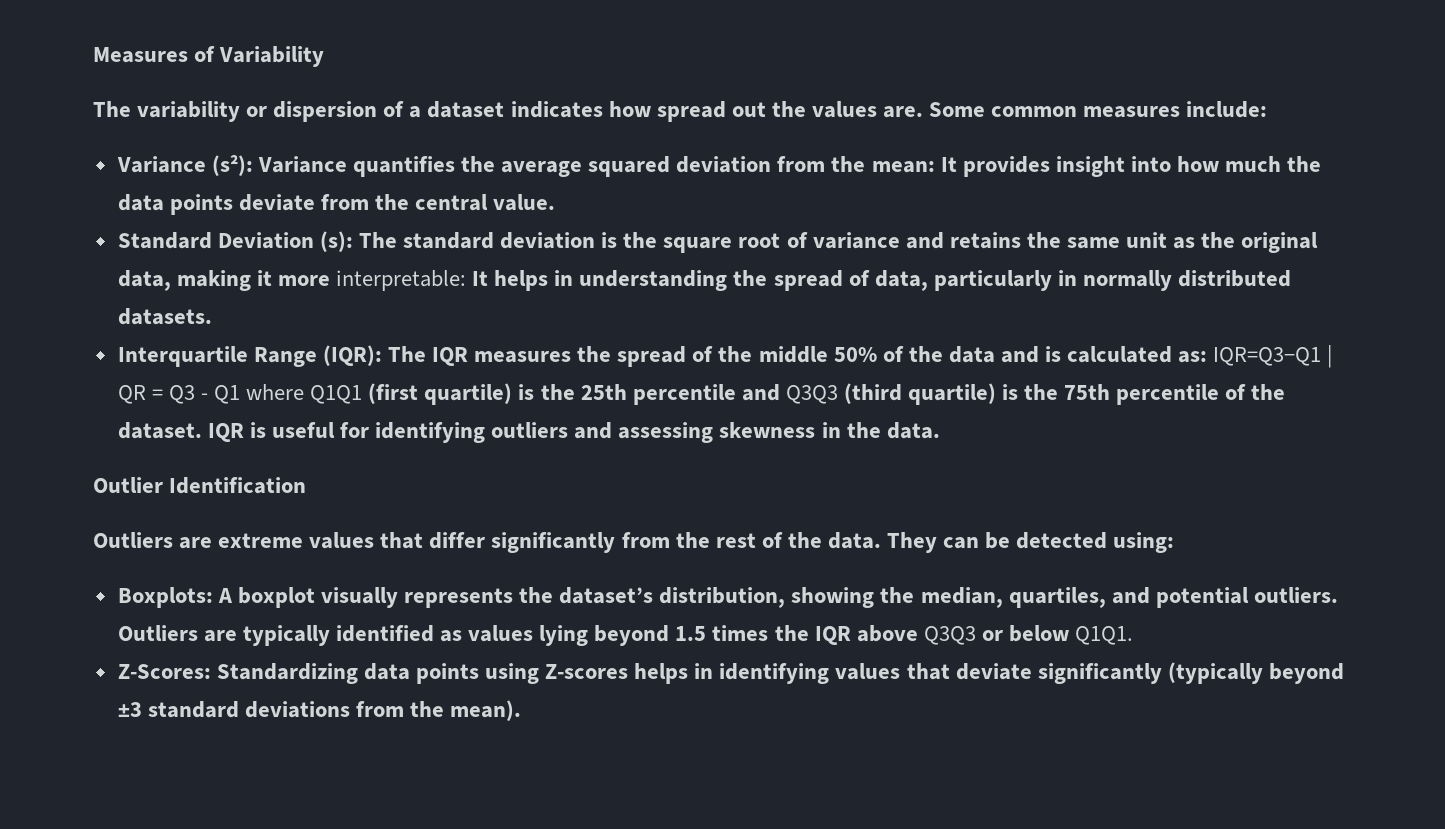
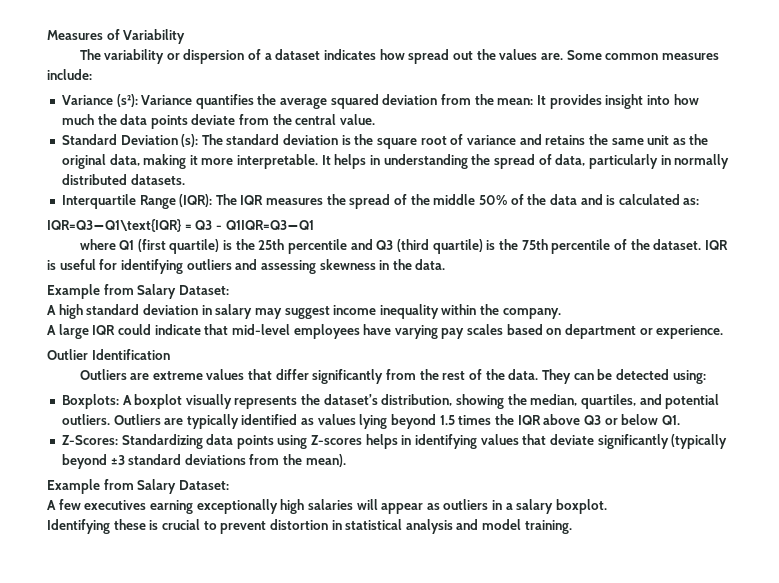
[336,270,467,291] interpretable: -> [237,154,319,169] interpretable.
[1213,345,1333,368] [117,384,363,404] IQR=Q3−Q1 | QR = Q3 - Q1 where Q1Q1 -> [47,219,314,232] [79,239,135,250] // IQR=Q3−Q1\text{IQR} = Q3 - Q1IQR=Q3−Q1 // where Q1
[785,385,838,404] Q3Q3 -> [376,240,394,250] Q3
(940, 430) none -> [47,284,229,299] [47,304,561,319] [47,324,724,339] // Example from Salary Dataset: // A high standard deviation in salary may suggest income inequality within the company. // A large IQR could indicate that mid-level employees have varying pay scales based on department or experience.
[923,626,976,645] Q3Q3 -> [583,415,601,425] Q3
[1074,626,1133,645] Q1Q1. -> [661,415,680,425] Q1.
(522, 710) none -> [47,479,229,494] [47,499,608,514] [47,519,572,534] // Example from Salary Dataset: // A few executives earning exceptionally high salaries will appear as outliers in a salary boxplot. // Identifying these is crucial to prevent distortion in statistical analysis and model training.

